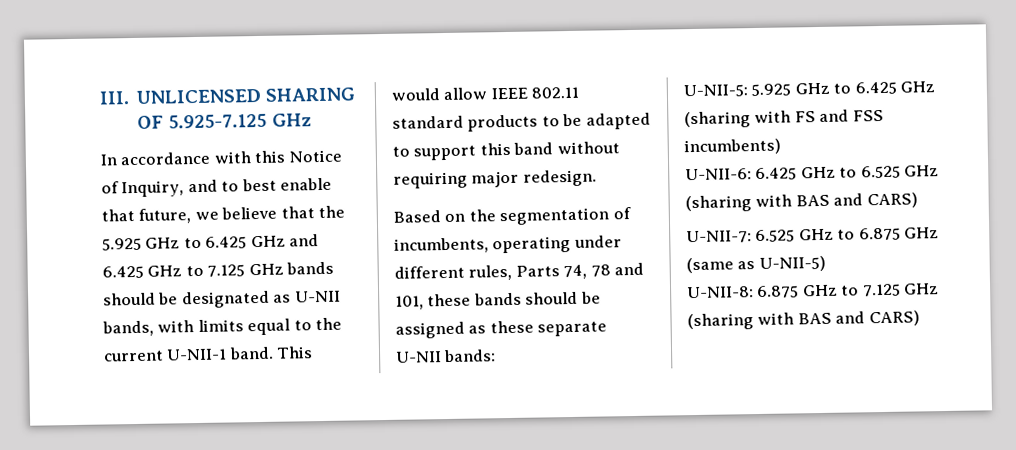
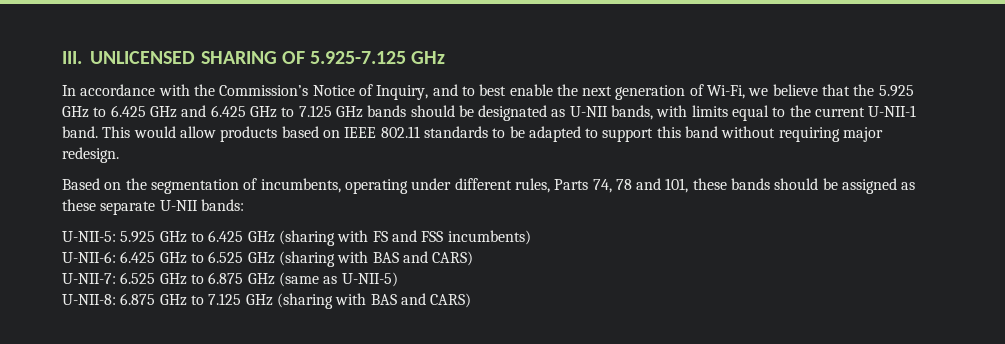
[254,150,286,164] this -> [193,84,309,96] the Commission’s
[101,208,192,224] that future, -> [556,84,746,100] the next generation of Wi-Fi,
[490,86,580,100] [392,114,539,132] IEEE 802.11 standard products -> [220,126,488,142] products based on IEEE 802.11 standards

